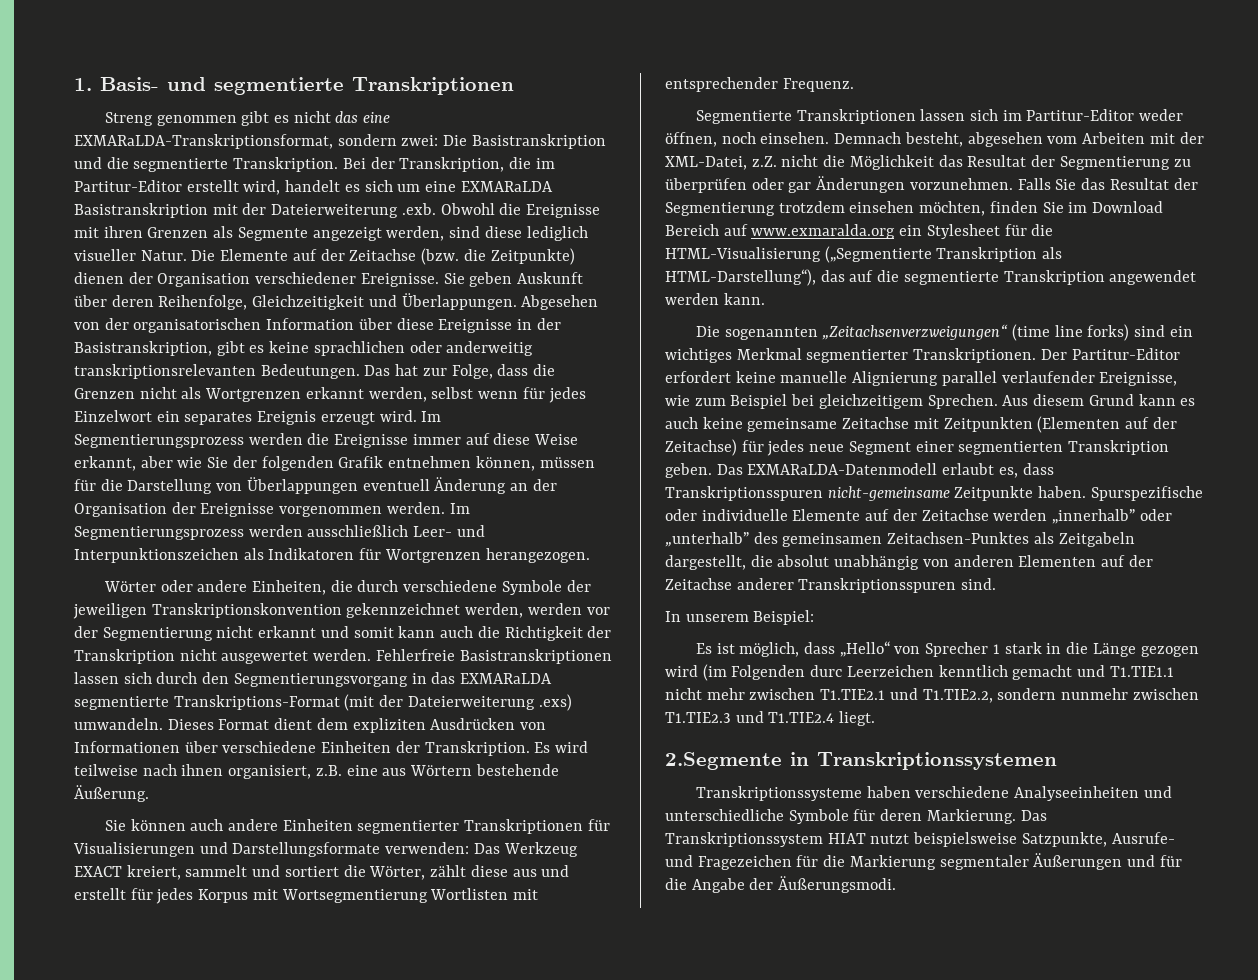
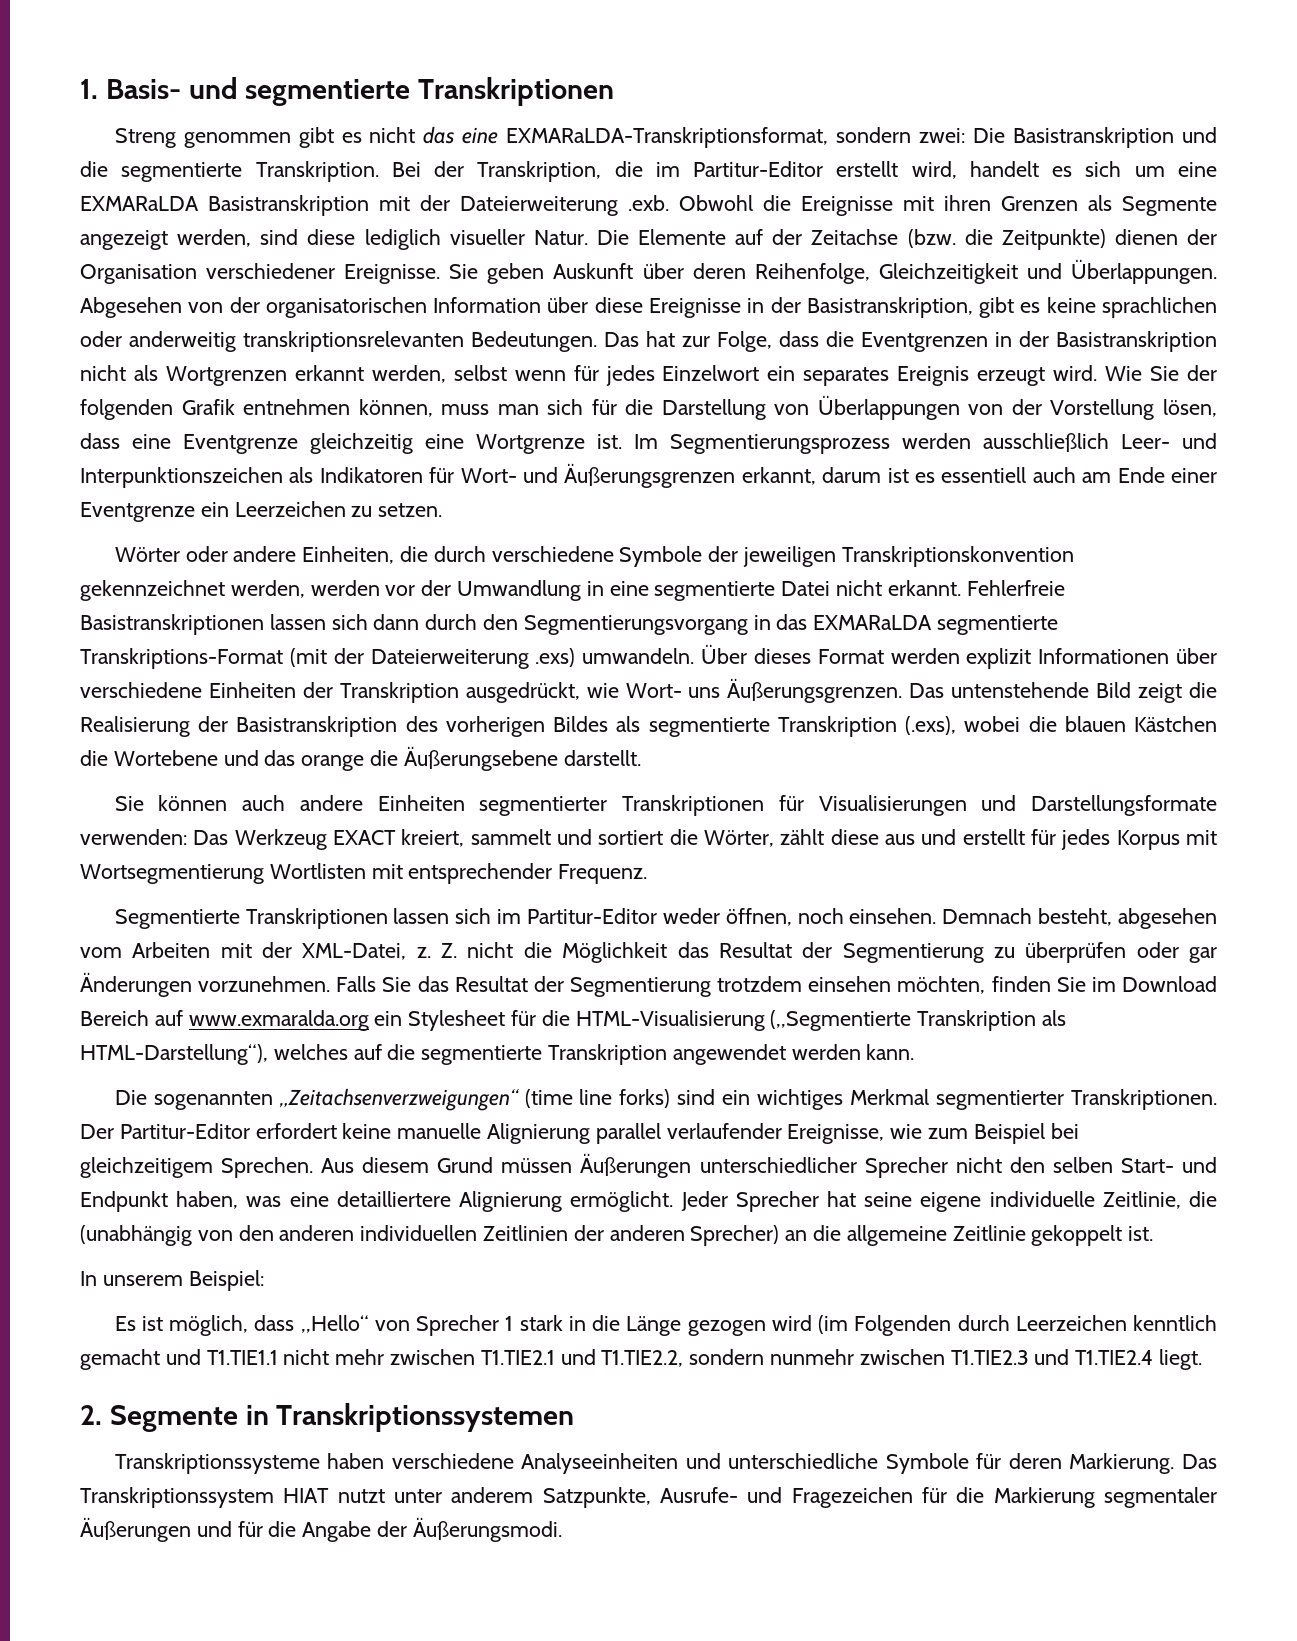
[74,388,135,399] Grenzen -> [860,331,1217,352] Eventgrenzen in der Basistranskription
[421,411,442,422] [74,433,579,448] [74,456,203,471] Im Segmentierungsprozess werden die Ereignisse immer auf diese Weise erkannt, aber wie -> [1105,366,1143,381] Wie
[539,457,595,468] müssen -> [441,399,584,415] muss man sich
[362,477,557,494] [74,502,445,517] eventuell Änderung an der Organisation der Ereignisse vorgenommen werden. -> [968,399,1217,420] [80,433,622,454] von der Vorstellung lösen, dass eine Eventgrenze gleichzeitig eine Wortgrenze ist.
[384,548,590,563] Wortgrenzen herangezogen. -> [460,463,1217,488] [80,501,443,522] Wort- und Äußerungsgrenzen erkannt, darum ist es essentiell auch am Ende einer Eventgrenze ein Leerzeichen zu setzen.
[102,626,612,641] [74,649,372,664] Segmentierung nicht erkannt und somit kann auch die Richtigkeit der Transkription nicht ausgewertet werden. -> [457,580,961,601] Umwandlung in eine segmentierte Datei nicht erkannt.
(152, 678) none -> [373,614,420,630] dann
[167,718,547,733] Dieses Format dient dem expliziten Ausdrücken von -> [701,644,1032,669] Über dieses Format werden explizit
[424,741,589,756] [74,764,559,779] [74,785,149,802] Transkription. Es wird teilweise nach ihnen organisiert, z.B. eine aus Wörtern bestehende Äußerung. -> [339,678,1217,703] [80,716,1217,737] [80,746,641,771] Transkription ausgedrückt, wie Wort- uns Äußerungsgrenzen. Das untenstehende Bild zeigt die Realisierung der Basistranskription des vorherigen Bildes als segmentierte Transkription (.exs), wobei die blauen Kästchen die Wortebene und das orange die Äußerungsebene darstellt.
[751,156,777,167] z.Z. -> [416,943,458,958] z. Z.
[820,270,845,282] das -> [273,1044,348,1060] welches
[1138,394,1196,406] [665,416,1177,433] [665,439,1170,456] [665,463,1054,478] [665,486,1203,501] [665,509,1172,524] [665,532,1135,547] [665,555,1153,570] [665,578,997,593] kann es auch keine gemeinsame Zeitachse mit Zeitpunkten (Elementen auf der Zeitachse) für jedes neue Segment einer segmentierten Transkription geben. Das EXMARaLDA-Datenmodell erlaubt es, dass Transkriptionsspuren nicht-gemeinsame Zeitpunkte haben. Spurspezifische oder individuelle Elemente auf der Zeitachse werden „innerhalb” oder „unterhalb” des gemeinsamen Zeitachsen-Punktes als Zeitgabeln dargestellt, die absolut unabhängig von anderen Elementen auf der Zeitachse anderer Transkriptionsspuren sind. -> [501,1153,1217,1178] [80,1191,1217,1212] [80,1225,1154,1246] müssen Äußerungen unterschiedlicher Sprecher nicht den selben Start- und Endpunkt haben, was eine detailliertere Alignierung ermöglicht. Jeder Sprecher hat seine eigene individuelle Zeitlinie, die (unabhängig von den anderen individuellen Zeitlinien der anderen Sprecher) an die allgemeine Zeitlinie gekoppelt ist.
[810,665,843,677] durc -> [957,1315,1010,1331] durch
[665,752,782,770] 2.Segmente -> [80,1405,238,1432] 2. Segmente
[913,832,1018,847] beispielsweise -> [393,1487,534,1503] unter anderem

